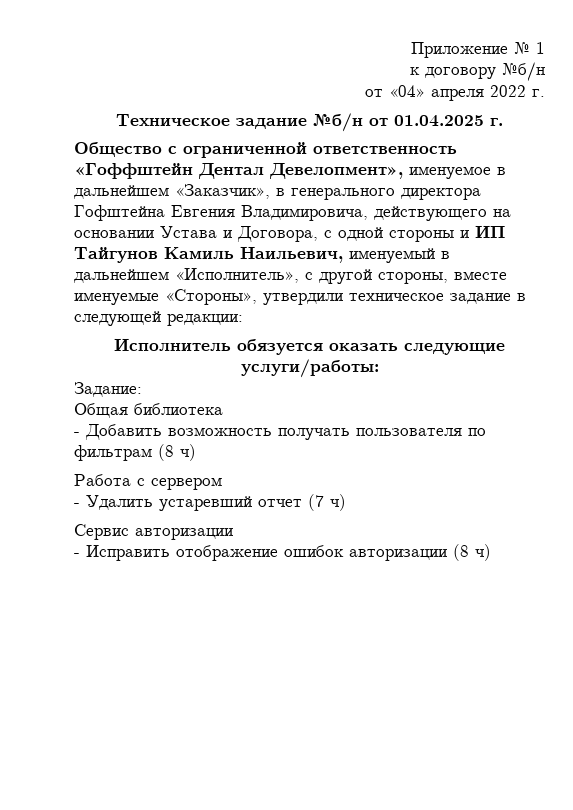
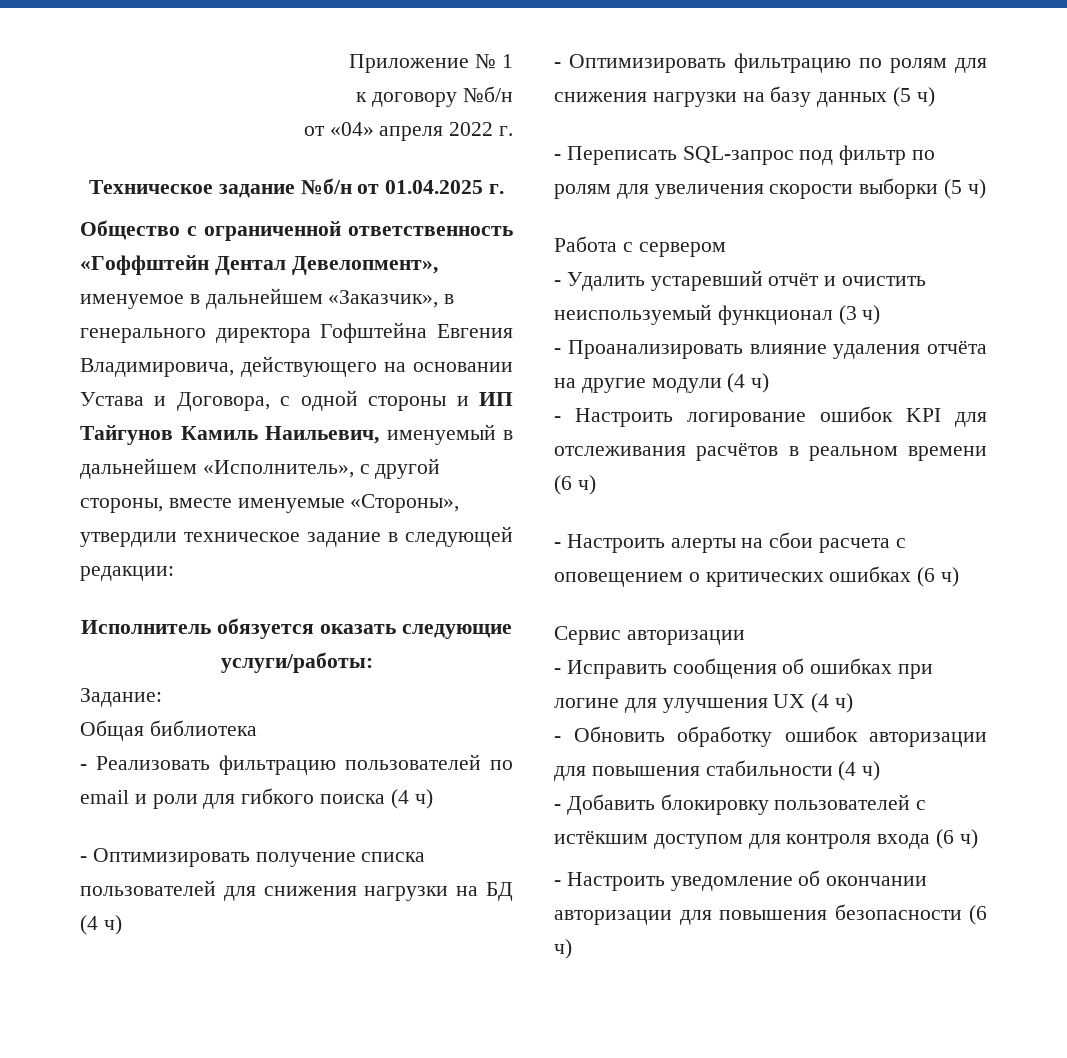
[85,424,486,440] [74,444,174,461] Добавить возможность получать пользователя по фильтрам (8 -> [96,754,513,775] [80,788,433,809] [80,848,426,867] [80,880,513,901] [80,915,122,935] [554,53,987,73] [554,86,935,107] [554,145,936,165] [554,178,963,199] Реализовать фильтрацию пользователей по email и роли для гибкого поиска (4 ч) // - Оптимизировать получение списка пользователей для снижения нагрузки на БД (4 ч) // - Оптимизировать фильтрацию по ролям для снижения нагрузки на базу данных (5 ч) // - Переписать SQL-запрос под фильтр по ролям для увеличения скорости выборки (5
[258,494,324,511] отчет (7 -> [768,272,927,286] [554,304,881,325] [554,340,987,359] [554,373,770,393] [554,406,987,427] [554,442,987,461] [554,475,596,495] [554,532,906,553] [554,566,936,587] отчёт и очистить неиспользуемый функционал (3 ч) // - Проанализировать влияние удаления отчёта на другие модули (4 ч) // - Настроить логирование ошибок KPI для отслеживания расчётов в реальном времени (6 ч) // - Настроить алерты на сбои расчета с оповещением о критических ошибках (6
[176,544,469,561] отображение ошибок авторизации (8 -> [672,658,934,679] [554,693,854,713] [554,726,987,747] [554,760,881,781] [554,794,927,815] [554,829,978,849] [554,870,928,891] [554,904,987,925] сообщения об ошибках при логине для улучшения UX (4 ч) // - Обновить обработку ошибок авторизации для повышения стабильности (4 ч) // - Добавить блокировку пользователей с истёкшим доступом для контроля входа (6 ч) // - Настроить уведомление об окончании авторизации для повышения безопасности (6

